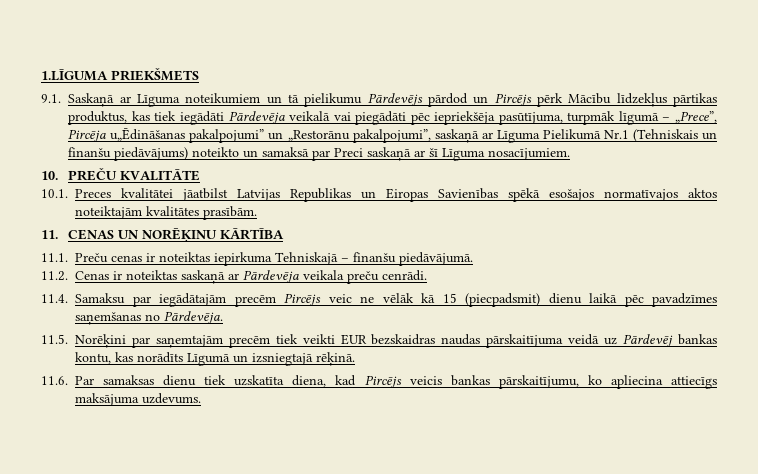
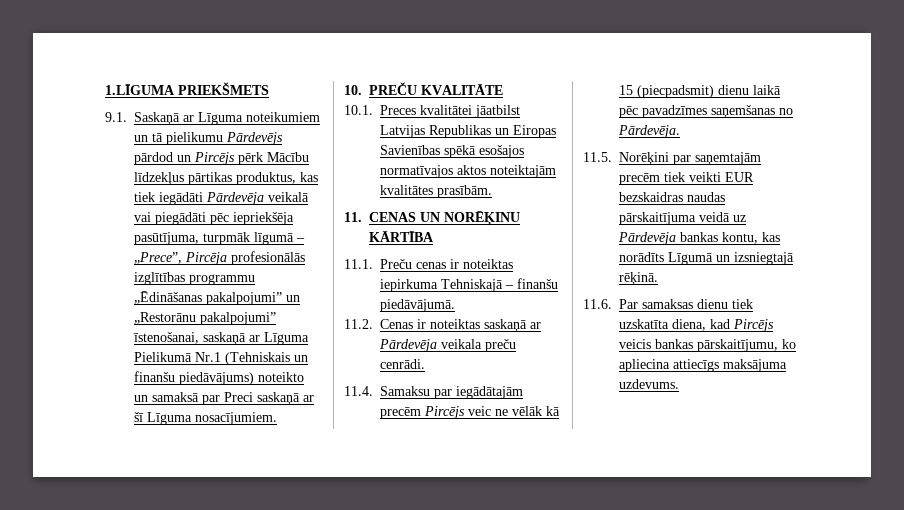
[110,128,186,141] u„Ēdināšanas -> [231,251,305,265] [134,272,255,285] [134,291,202,304] profesionālās izglītības programmu „Ēdināšanas
[352,129,431,143] pakalpojumi”, -> [200,312,276,325] [133,332,199,344] pakalpojumi” īstenošanai,
[623,334,674,347] Pārdevēj -> [618,232,676,245] Pārdevēja

